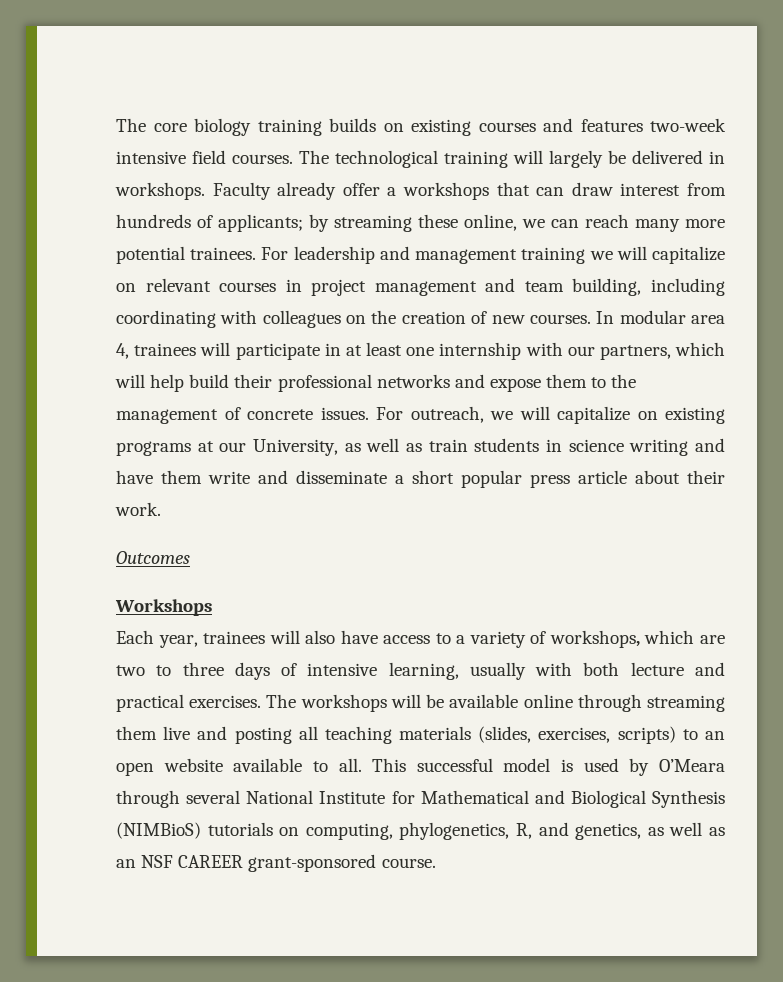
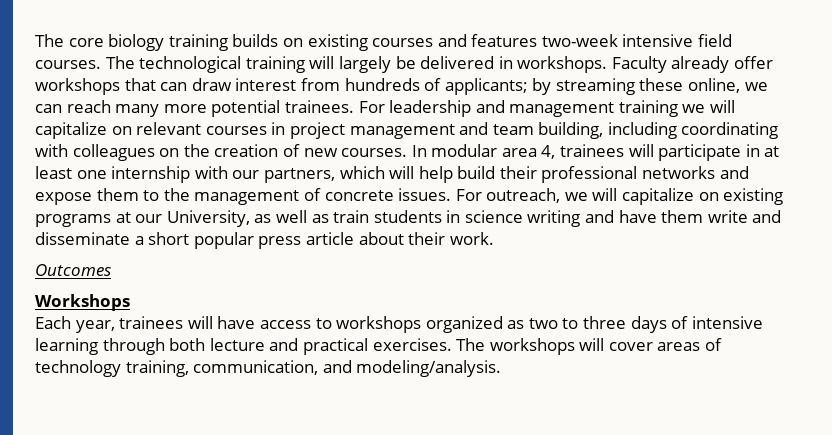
[387,187,397,196] a -> (774, 62) none
[305,630,336,644] also -> (213, 322) none
[456,630,726,648] a variety of workshops, which are -> [336,316,525,333] workshops organized as
[388,662,573,680] learning, usually with -> [35,338,165,355] learning through
[426,694,725,712] [116,726,725,744] [116,758,725,776] [116,790,725,808] [116,822,726,840] [116,854,436,872] be available online through streaming them live and posting all teaching materials (slides, exercises, scripts) to an open website available to all. This successful model is used by O’Meara through several National Institute for Mathematical and Biological Synthesis (NIMBioS) tutorials on computing, phylogenetics, R, and genetics, as well as an NSF CAREER grant-sponsored course. -> [608,338,723,351] [35,360,502,377] cover areas of technology training, communication, and modeling/analysis.

